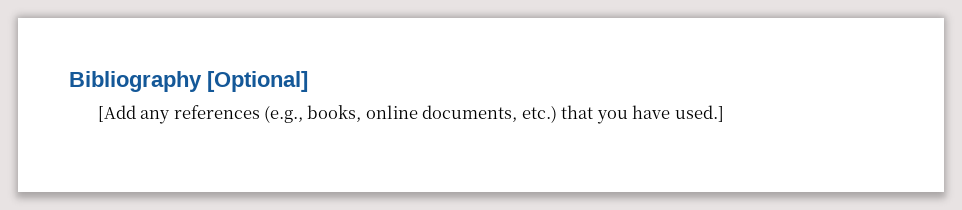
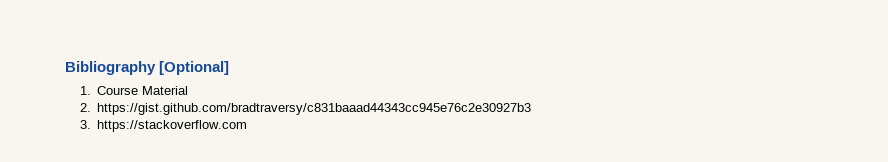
[97,105,724,124] [Add any references (e.g., books, online documents, etc.) that you have used.] -> [79,86,189,95] [79,103,532,115] [79,120,248,132] 1. Course Material // 2. https://gist.github.com/bradtraversy/c831baaad44343cc945e76c2e30927b3 // 3. https://stackoverflow.com

